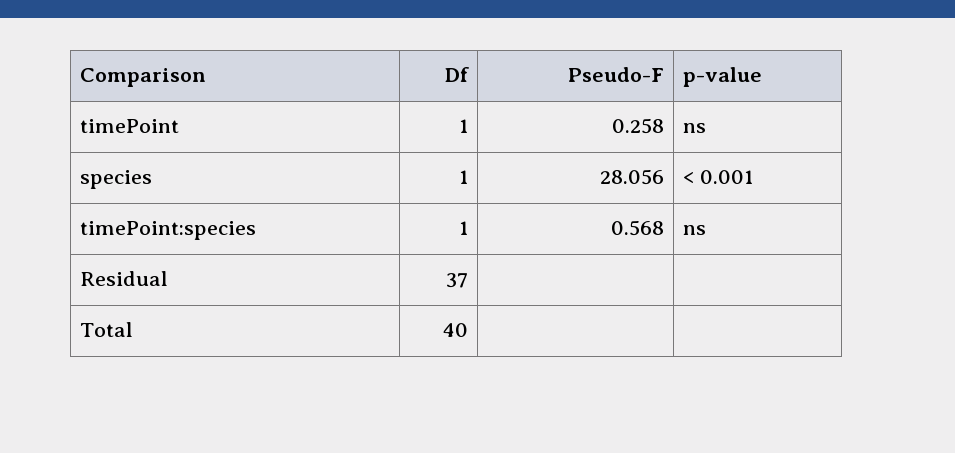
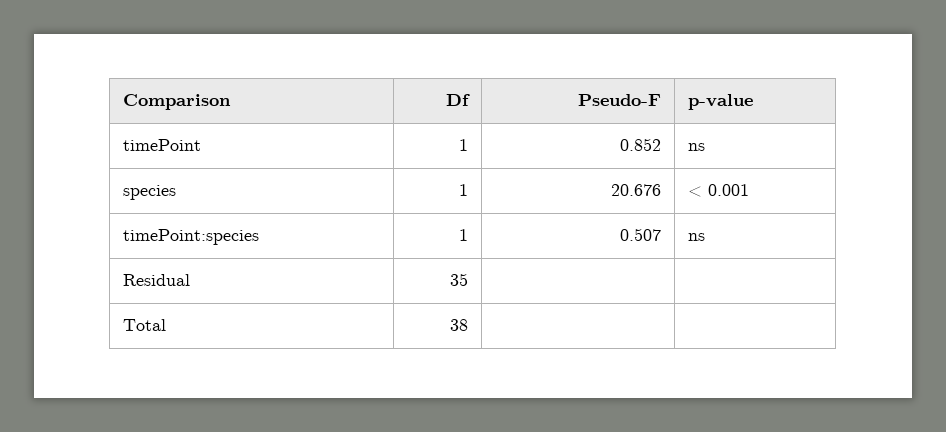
[611,118,664,134] 0.258 -> [620,138,662,151] 0.852
[599,169,664,185] 28.056 -> [611,184,662,196] 20.676
[610,220,664,236] 0.568 -> [620,228,662,241] 0.507
[445,273,468,288] 37 -> [450,273,469,286] 35
[442,323,468,337] 40 -> [450,319,469,331] 38

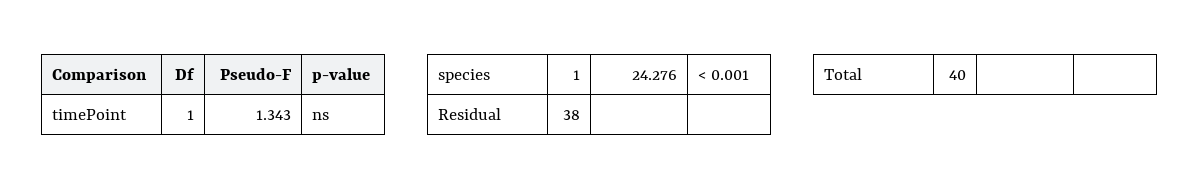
[620,138,662,151] 0.852 -> [256,110,292,120] 1.343
[611,184,662,196] 20.676 -> [632,70,678,80] 24.276
[122,229,259,245] [459,229,469,241] [620,228,662,241] [687,233,705,241] // timePoint:species | 1 | 0.507 | ns -> (749, 75) none
[450,273,469,286] 35 -> [563,110,581,120] 38
[450,319,469,331] 38 -> [949,70,967,80] 40

